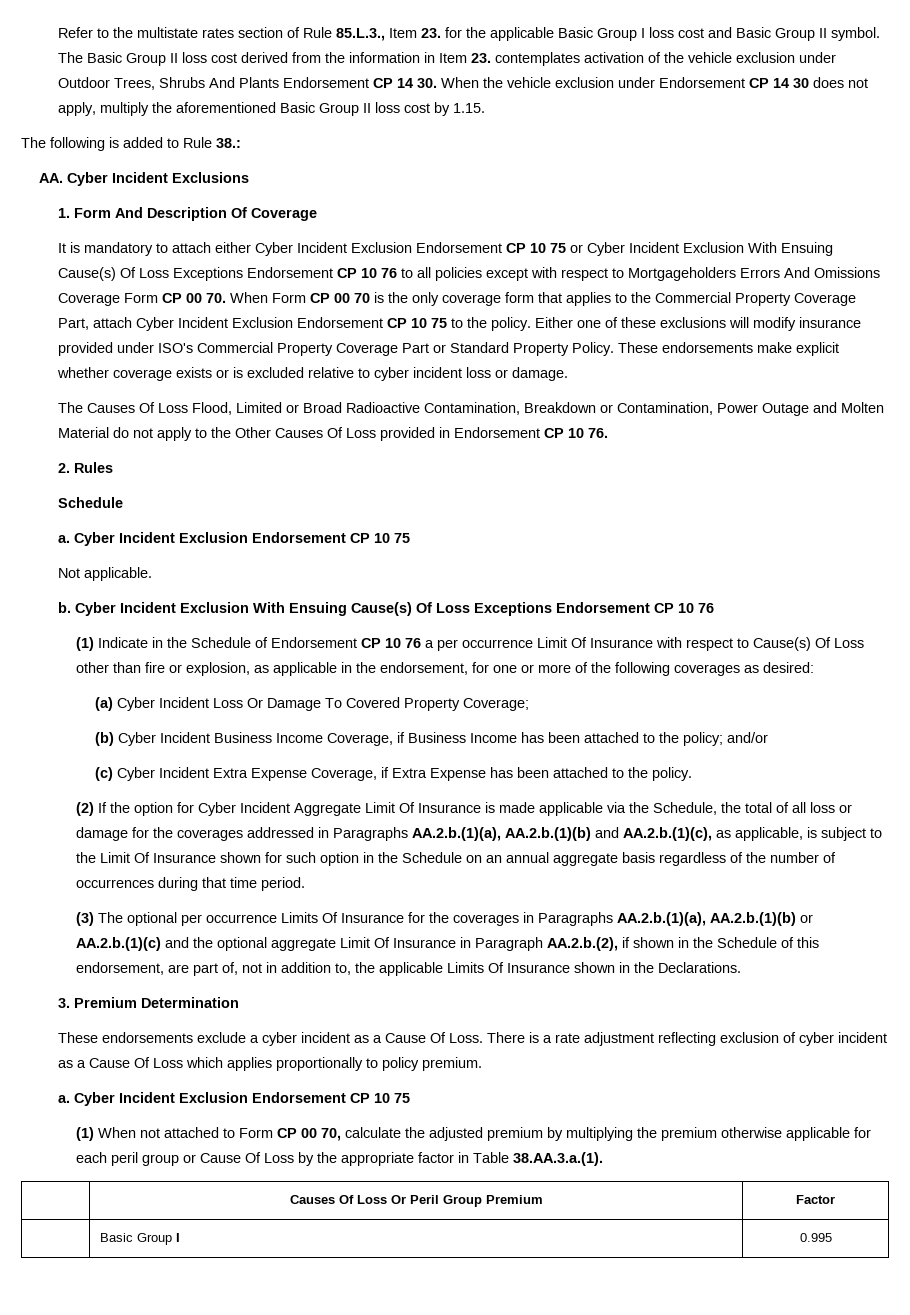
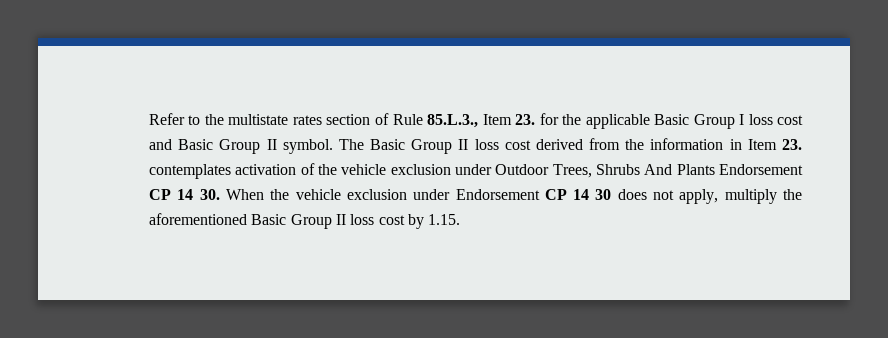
[21,137,241,151] [39,172,250,186] [57,207,317,221] [57,242,833,256] [57,267,880,281] [57,292,856,306] [57,317,861,331] [57,342,839,356] [56,367,568,381] [57,402,884,416] [57,427,608,441] [57,462,113,473] [57,497,123,508] [57,532,410,546] [57,567,152,581] [57,602,714,616] [76,637,865,651] [76,662,815,676] [94,697,529,711] [94,732,768,746] [94,767,692,781] [76,802,853,816] [76,827,883,841] [76,852,837,866] [76,877,306,891] [76,912,814,926] [76,937,820,951] [76,962,742,976] [57,997,239,1008] [57,1032,887,1046] [57,1057,482,1071] [57,1092,410,1106] [76,1127,872,1141] [76,1152,604,1166] [289,1195,543,1207] [796,1195,835,1204] [100,1233,181,1245] [799,1233,832,1242] // The following is added to Rule 38.: // AA. Cyber Incident Exclusions // 1. Form And Description Of Coverage // It is mandatory to attach either Cyber Incident Exclusion Endorsement CP 10 75 or Cyber Incident Exclusion With Ensuing Cause(s) Of Loss Exceptions Endorsement CP 10 76 to all policies except with respect to Mortgageholders Errors And Omissions Coverage Form CP 00 70. When Form CP 00 70 is the only coverage form that applies to the Commercial Property Coverage Part, attach Cyber Incident Exclusion Endorsement CP 10 75 to the policy. Either one of these exclusions will modify insurance provided under ISO's Commercial Property Coverage Part or Standard Property Policy. These endorsements make explicit whether coverage exists or is excluded relative to cyber incident loss or damage. // The Causes Of Loss Flood, Limited or Broad Radioactive Contamination, Breakdown or Contamination, Power Outage and Molten Material do not apply to the Other Causes Of Loss provided in Endorsement CP 10 76. // 2. Rules // Schedule // a. Cyber Incident Exclusion Endorsement CP 10 75 // Not applicable. // b. Cyber Incident Exclusion With Ensuing Cause(s) Of Loss Exceptions Endorsement CP 10 76 // (1) Indicate in the Schedule of Endorsement CP 10 76 a per occurrence Limit Of Insurance with respect to Cause(s) Of Loss other than fire or explosion, as applicable in the endorsement, for one or more of the following coverages as desired: // (a) Cyber Incident Loss Or Damage To Covered Property Coverage; // (b) Cyber Incident Business Income Coverage, if Business Income has been attached to the policy; and/or // (c) Cyber Incident Extra Expense Coverage, if Extra Expense has been attached to the policy. // (2) If the option for Cyber Incident Aggregate Limit Of Insurance is made applicable via the Schedule, the total of all loss or damage for the coverages addressed in Paragraphs AA.2.b.(1)(a), AA.2.b.(1)(b) and AA.2.b.(1)(c), as applicable, is subject to the Limit Of Insurance shown for such option in the Schedule on an annual aggregate basis regardless of the number of occurrences during that time period. // (3) The optional per occurrence Limits Of Insurance for the coverages in Paragraphs AA.2.b.(1)(a), AA.2.b.(1)(b) or AA.2.b.(1)(c) and the optional aggregate Limit Of Insurance in Paragraph AA.2.b.(2), if shown in the Schedule of this endorsement, are part of, not in addition to, the applicable Limits Of Insurance shown in the Declarations. // 3. Premium Determination // These endorsements exclude a cyber incident as a Cause Of Loss. There is a rate adjustment reflecting exclusion of cyber incident as a Cause Of Loss which applies proportionally to policy premium. // a. Cyber Incident Exclusion Endorsement CP 10 75 // (1) When not attached to Form CP 00 70, calculate the adjusted premium by multiplying the premium otherwise applicable for each peril group or Cause Of Loss by the appropriate factor in Table 38.AA.3.a.(1). // | Causes Of Loss Or Peril Group Premium | Factor // | Basic Group I | 0.995 -> (461, 219) none

